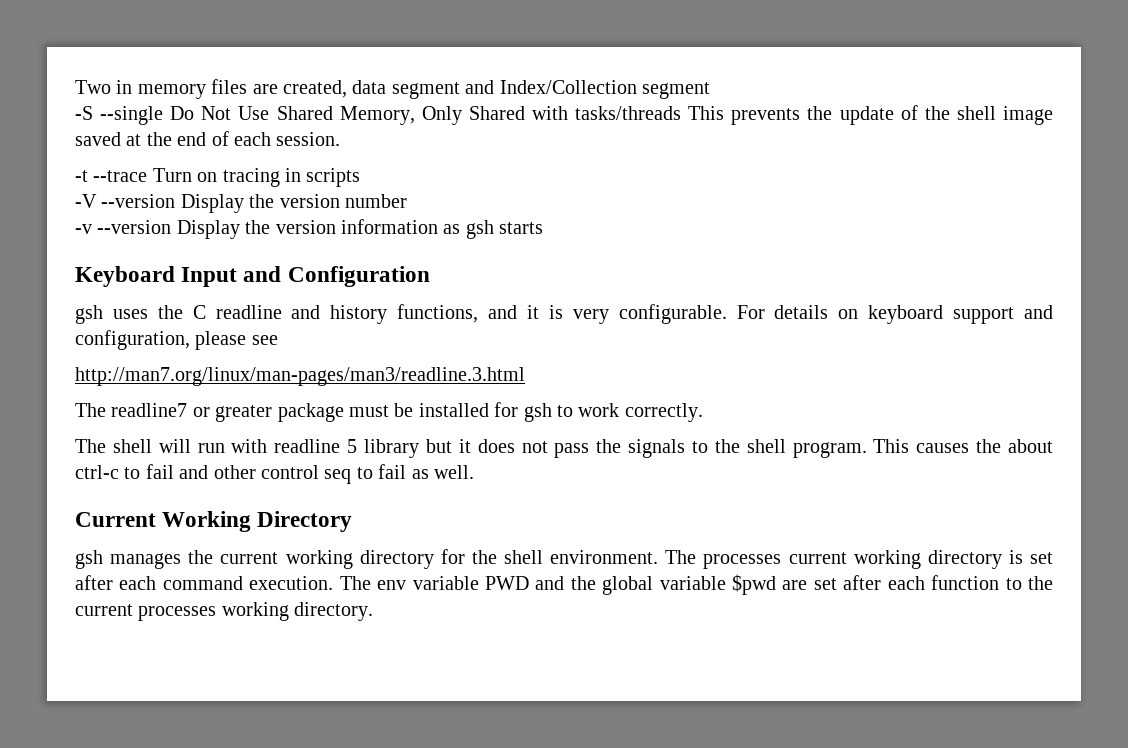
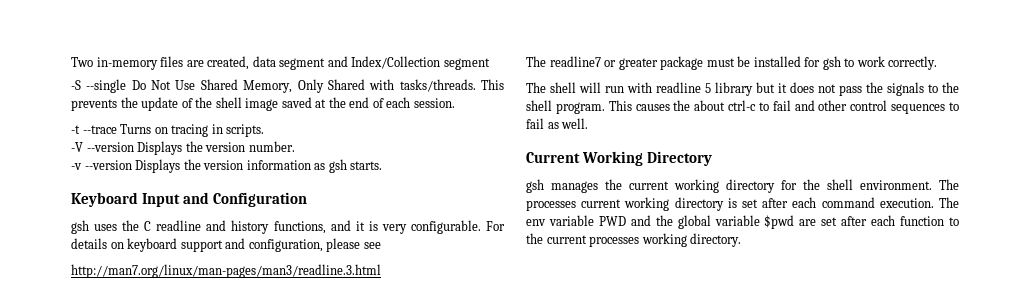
[116,80,206,99] in memory -> [96,57,158,70] in-memory
[575,106,682,120] tasks/threads -> [399,79,476,92] tasks/threads.
[152,168,192,182] Turn -> [120,124,152,134] Turns
[306,168,361,187] scripts -> [226,124,265,137] scripts.
[180,194,407,213] Display the version number -> [137,141,295,155] Displays the version number.
[176,220,240,239] Display -> [135,159,181,173] Displays
[499,222,544,234] starts -> [350,161,383,170] starts.
[324,469,352,484] seq -> [891,104,946,114] sequences

